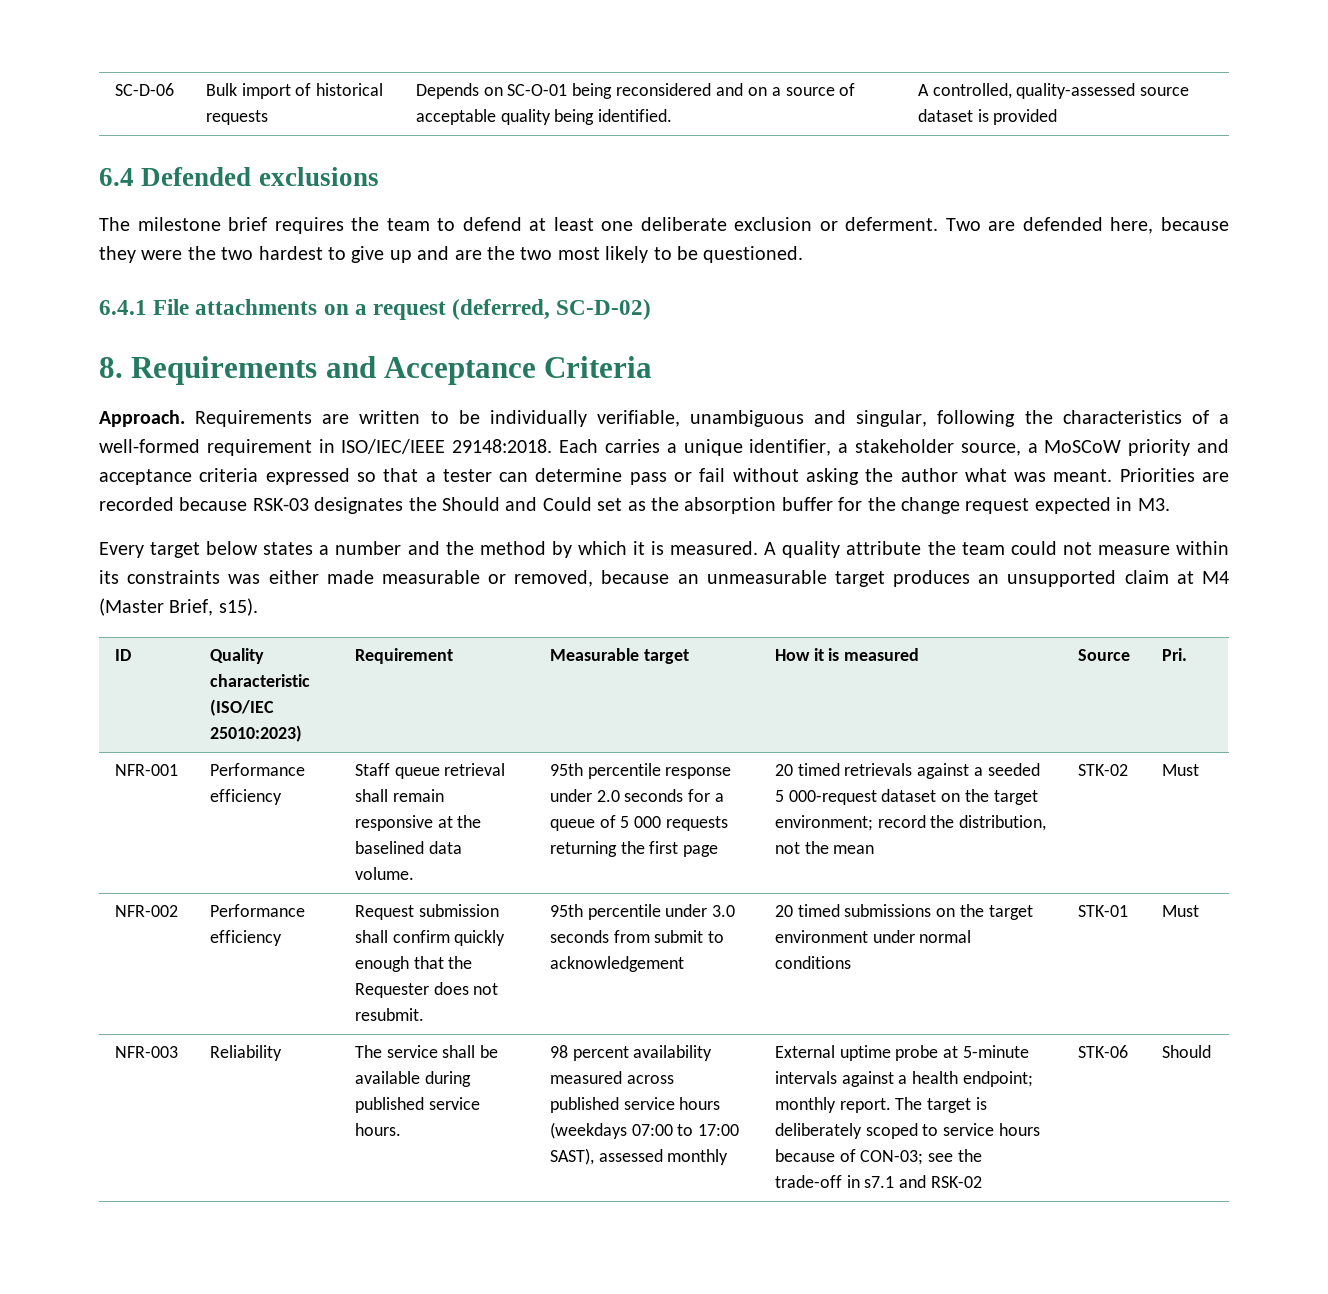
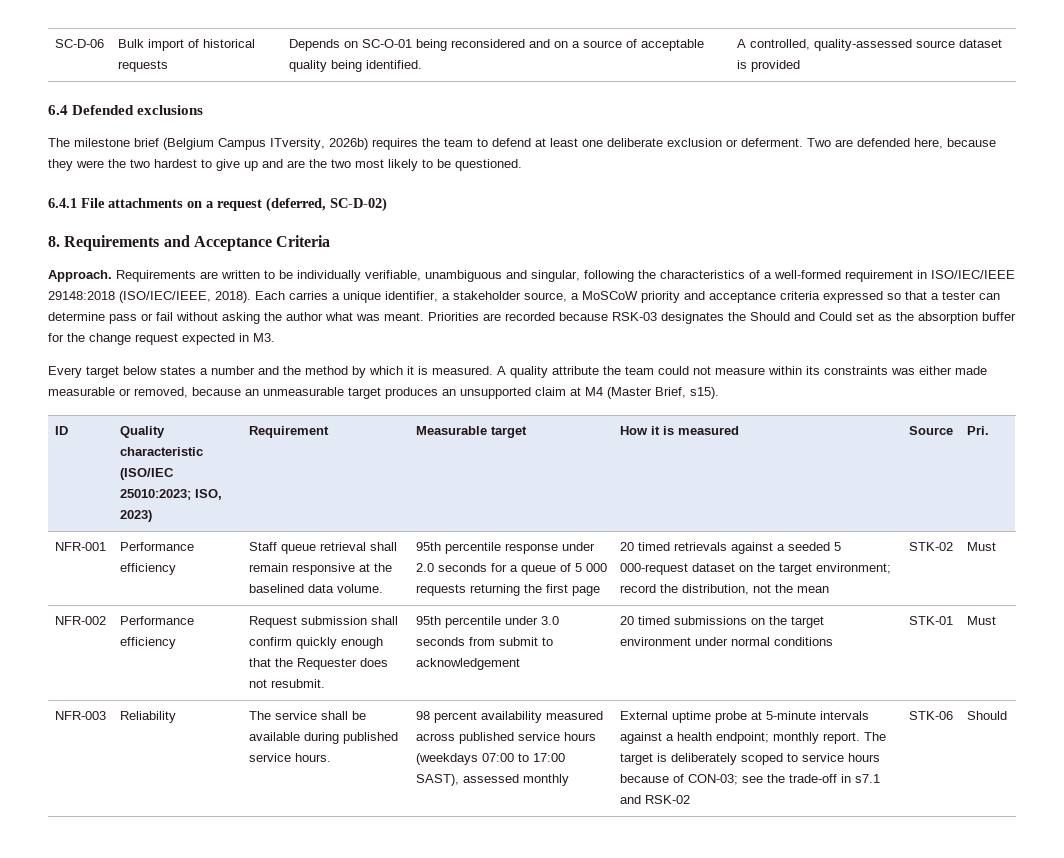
(268, 224) none -> [163,138,368,150] (Belgium Campus ITversity, 2026b)
[452,439,553,453] 29148:2018. -> [48,291,251,303] 29148:2018 (ISO/IEC/IEEE, 2018).
[209,725,302,742] 25010:2023) -> [119,489,222,500] [119,510,152,522] 25010:2023; ISO, 2023)

